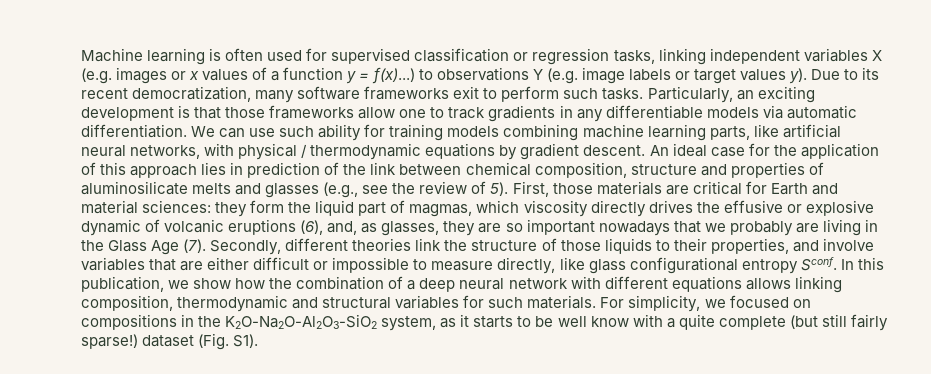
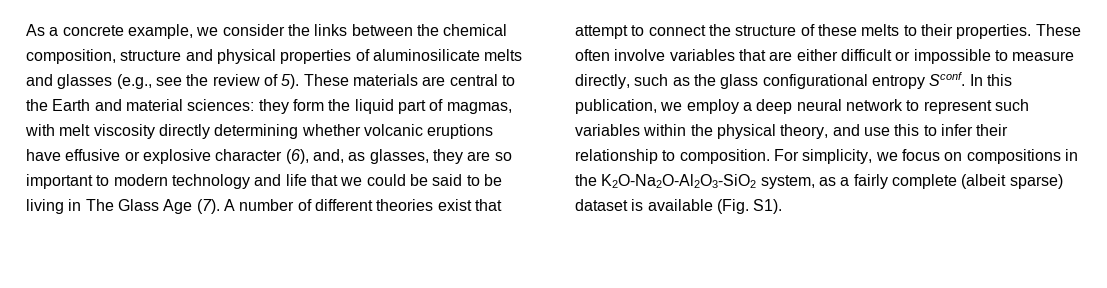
[81,48,882,65] [81,67,880,84] [81,86,815,103] [81,105,857,122] [81,124,841,141] [81,143,879,160] [81,162,462,178] Machine learning is often used for supervised classification or regression tasks, linking independent variables X (e.g. images or x values of a function y = f(x)...) to observations Y (e.g. image labels or target values y). Due to its recent democratization, many software frameworks exit to perform such tasks. Particularly, an exciting development is that those frameworks allow one to track gradients in any differentiable models via automatic differentiation. We can use such ability for training models combining machine learning parts, like artificial neural networks, with physical / thermodynamic equations by gradient descent. An ideal case for the application of this approach lies in prediction of the link between -> [26,24,439,39] As a concrete example, we consider the links between the
(727, 170) none -> [216,49,276,64] physical
[512,181,767,197] First, those materials are critical for -> [303,74,515,86] [26,99,48,111] These materials are central to the
[476,200,874,217] [81,219,297,236] which viscosity directly drives the effusive or explosive dynamic of volcanic eruptions -> [25,124,494,139] [26,149,283,164] with melt viscosity directly determining whether volcanic eruptions have effusive or explosive character
[598,221,819,236] nowadays that we probably are -> [96,174,502,189] to modern technology and life that we could be said to be
[81,240,104,251] the -> [85,199,114,211] The
[210,238,819,255] Secondly, different theories link the structure of those liquids to their properties, and -> [223,199,502,211] [575,24,1081,39] [575,49,610,61] A number of different theories exist that attempt to connect the structure of these melts to their properties. These often
[559,257,585,270] like -> [634,74,716,86] such as the
[193,276,842,293] [81,295,597,312] show how the combination of a deep neural network with different equations allows linking composition, thermodynamic and structural variables for such materials. -> [686,99,1029,114] [575,124,1009,139] [575,149,770,164] employ a deep neural network to represent such variables within the physical theory, and use this to infer their relationship to composition.
[729,295,789,308] focused -> [901,149,940,161] focus
[460,314,888,331] [81,334,195,349] it starts to be well know with a quite complete (but still fairly sparse!) dataset -> [840,174,1063,189] [575,199,713,211] a fairly complete (albeit sparse) dataset is available

